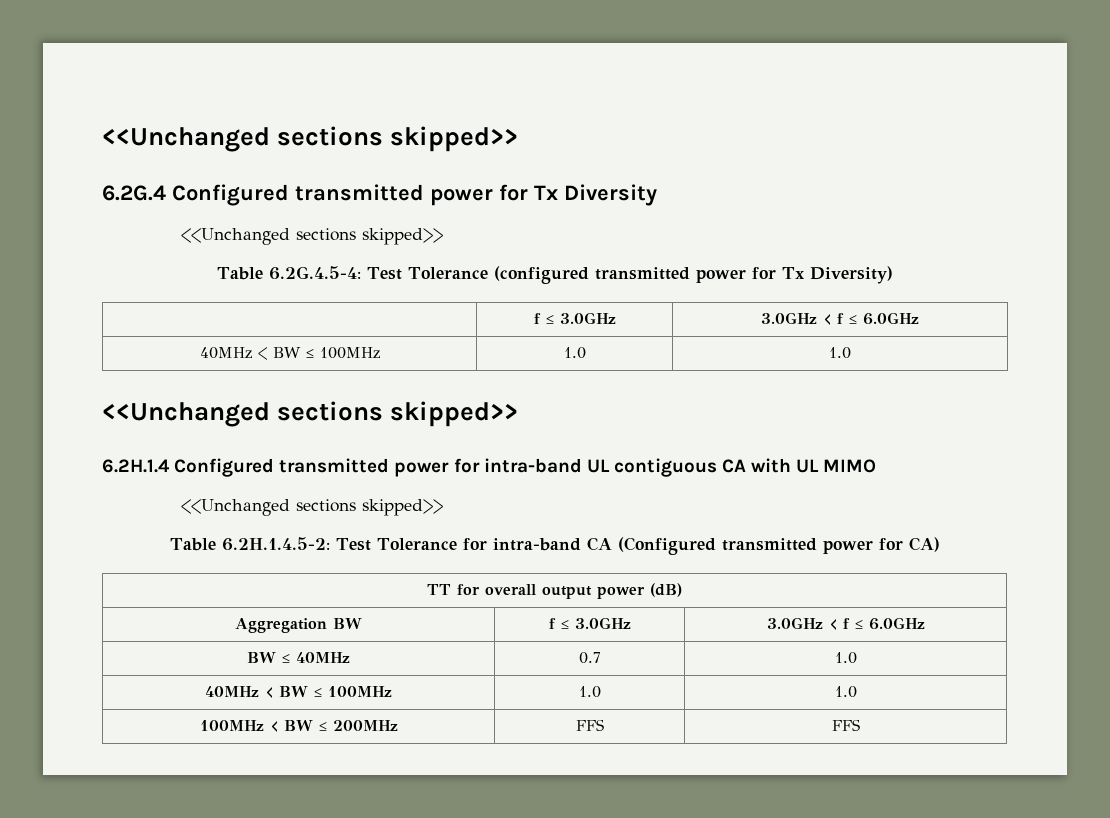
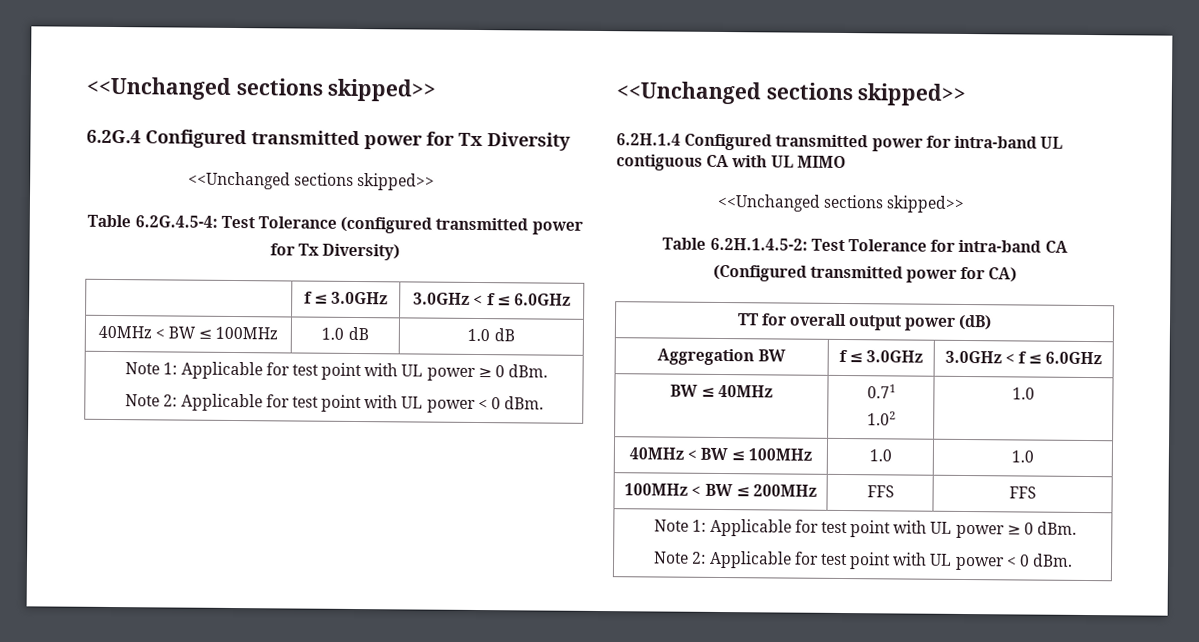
[829,347,851,359] | 1.0 -> [347,326,369,341] [467,328,515,342] [125,361,549,381] [125,393,545,413] dB | 1.0 dB // Note 1: Applicable for test point with UL power ≥ 0 dBm. // Note 2: Applicable for test point with UL power < 0 dBm.
[578,652,601,664] 0.7 -> [866,384,896,399] [866,411,896,426] 0.71 // 1.02
(860, 725) none -> [654,518,1078,539] [654,550,1074,571] // Note 1: Applicable for test point with UL power ≥ 0 dBm. // Note 2: Applicable for test point with UL power < 0 dBm.

